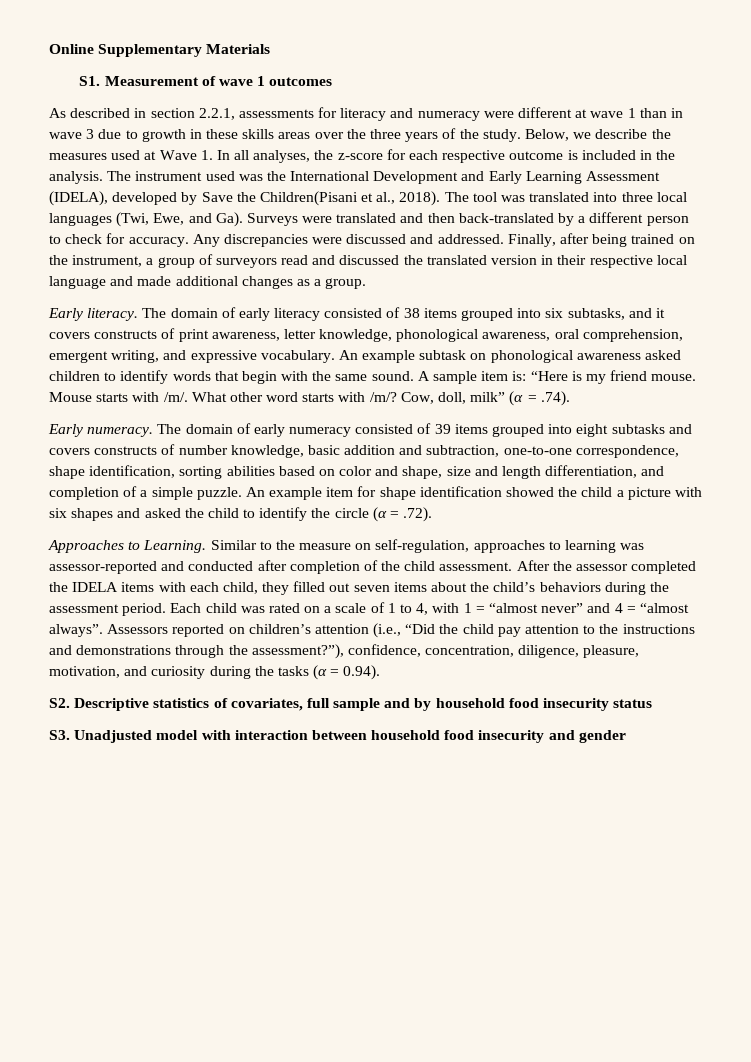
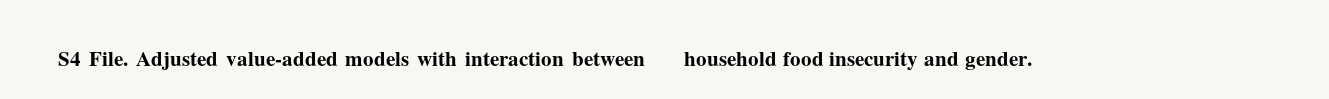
[49,44,271,57] [79,76,333,86] [49,107,683,121] [49,128,671,142] [49,149,676,163] [49,171,661,184] [49,191,687,206] [49,212,689,227] [49,233,695,247] [49,254,687,268] [49,276,367,289] [48,307,665,321] [49,328,683,342] [49,350,682,363] [49,370,697,384] [49,391,570,406] [48,423,692,437] [49,444,679,458] [49,465,665,479] [49,486,702,500] [49,507,433,522] [48,539,645,553] [49,560,697,574] [49,581,669,595] [49,602,689,616] [49,623,695,638] [49,644,640,659] [49,665,381,680] [49,698,653,711] [49,730,199,743] Online Supplementary Materials // S1. Measurement of wave 1 outcomes // As described in section 2.2.1, assessments for literacy and numeracy were different at wave 1 than in wave 3 due to growth in these skills areas over the three years of the study. Below, we describe the measures used at Wave 1. In all analyses, the z-score for each respective outcome is included in the analysis. The instrument used was the International Development and Early Learning Assessment (IDELA), developed by Save the Children(Pisani et al., 2018). The tool was translated into three local languages (Twi, Ewe, and Ga). Surveys were translated and then back-translated by a different person to check for accuracy. Any discrepancies were discussed and addressed. Finally, after being trained on the instrument, a group of surveyors read and discussed the translated version in their respective local language and made additional changes as a group. // Early literacy. The domain of early literacy consisted of 38 items grouped into six subtasks, and it covers constructs of print awareness, letter knowledge, phonological awareness, oral comprehension, emergent writing, and expressive vocabulary. An example subtask on phonological awareness asked children to identify words that begin with the same sound. A sample item is: “Here is my friend mouse. Mouse starts with /m/. What other word starts with /m/? Cow, doll, milk” (α = .74). // Early numeracy. The domain of early numeracy consisted of 39 items grouped into eight subtasks and covers constructs of number knowledge, basic addition and subtraction, one-to-one correspondence, shape identification, sorting abilities based on color and shape, size and length differentiation, and completion of a simple puzzle. An example item for shape identification showed the child a picture with six shapes and asked the child to identify the circle (α = .72). // Approaches to Learning. Similar to the measure on self-regulation, approaches to learning was assessor-reported and conducted after completion of the child assessment. After the assessor completed the IDELA items with each child, they filled out seven items about the child’s behaviors during the assessment period. Each child was rated on a scale of 1 to 4, with 1 = “almost never” and 4 = “almost always”. Assessors reported on children’s attention (i.e., “Did the child pay attention to the instructions and demonstrations through the assessment?”), confidence, concentration, diligence, pleasure, motivation, and curiosity during the tasks (α = 0.94). // S2. Descriptive statistics of covariates, full sample and by household food insecurity status // S3. Unadjusted model -> [58,52,410,70] S4 File. Adjusted value-added models
[578,730,626,743] gender -> [964,52,1032,70] gender.

